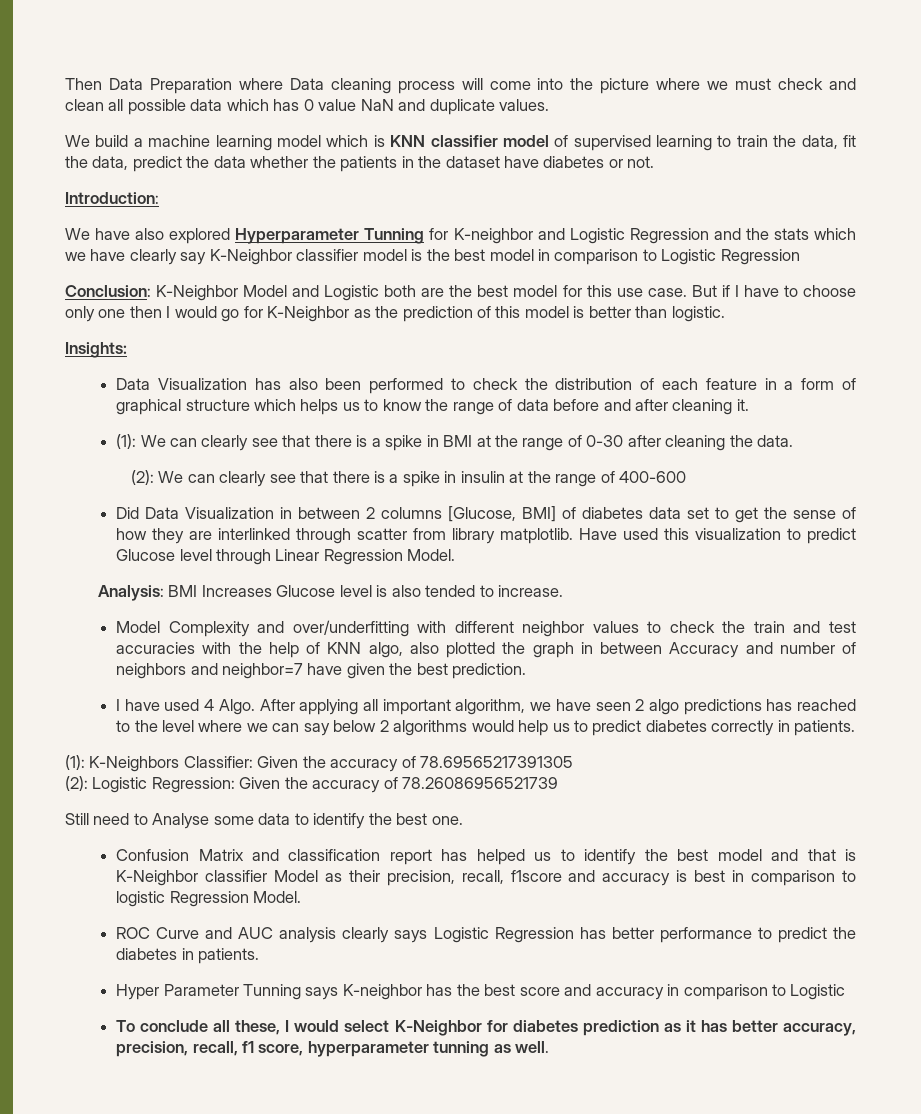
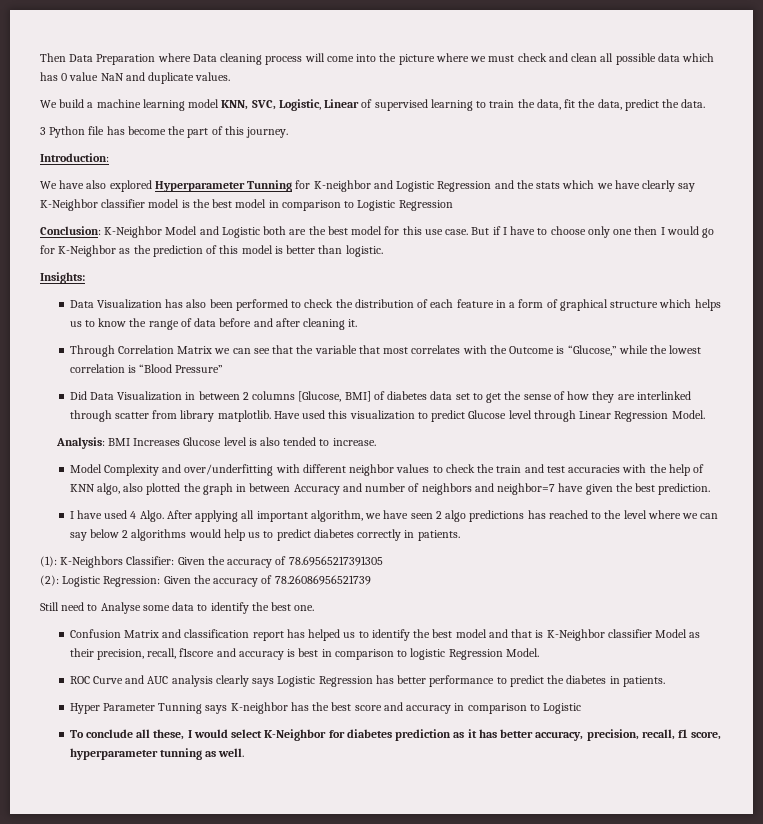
[326,135,549,147] which is KNN classifier model -> [221,99,360,111] KNN, SVC, Logistic, Linear
[213,156,655,172] data whether the patients in the dataset have diabetes or not. -> [681,99,706,108] [40,126,289,138] data. // 3 Python file has become the part of this journey.
[116,434,794,451] [130,470,687,487] (1): We can clearly see that there is a spike in BMI at the range of 0-30 after cleaning the data. // (2): We can clearly see that there is a spike in insulin at the range of 400-600 -> [69,345,702,357] [69,364,224,373] Through Correlation Matrix we can see that the variable that most correlates with the Outcome is “Glucose,” while the lowest correlation is “Blood Pressure”

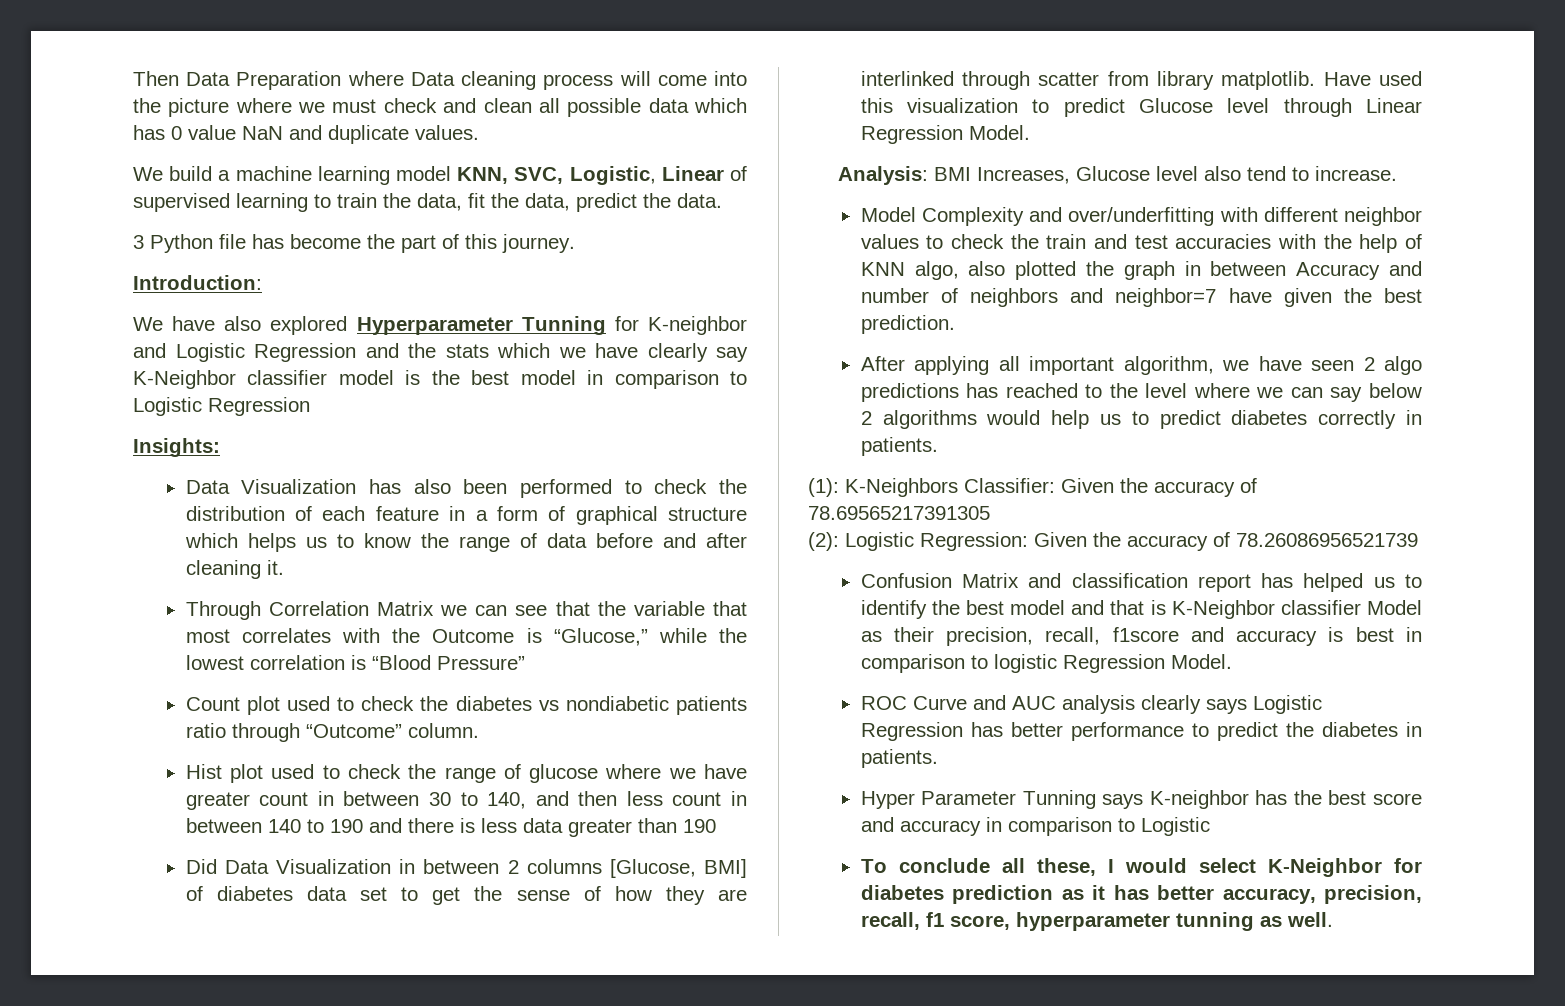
[40,226,715,238] [40,245,383,257] // Conclusion: K-Neighbor Model and Logistic both are the best model for this use case. But if I have to choose only one then I would go for K-Neighbor as the prediction of this model is better than logistic. -> (310, 406) none
(224, 369) none -> [185,696,747,715] [185,723,479,742] [185,764,747,783] [185,791,747,810] [185,818,716,837] // Count plot used to check the diabetes vs nondiabetic patients ratio through “Outcome” column. // Hist plot used to check the range of glucose where we have greater count in between 30 to 140, and then less count in between 140 to 190 and there is less data greater than 190
[133,437,317,446] Increases Glucose level is also tended -> [977,166,1287,184] Increases, Glucose level also tend
[69,510,164,522] I have used 4 Algo. -> (955, 324) none
[40,602,315,614] // Still need to Analyse some data to identify the best one. -> (1418, 540) none

